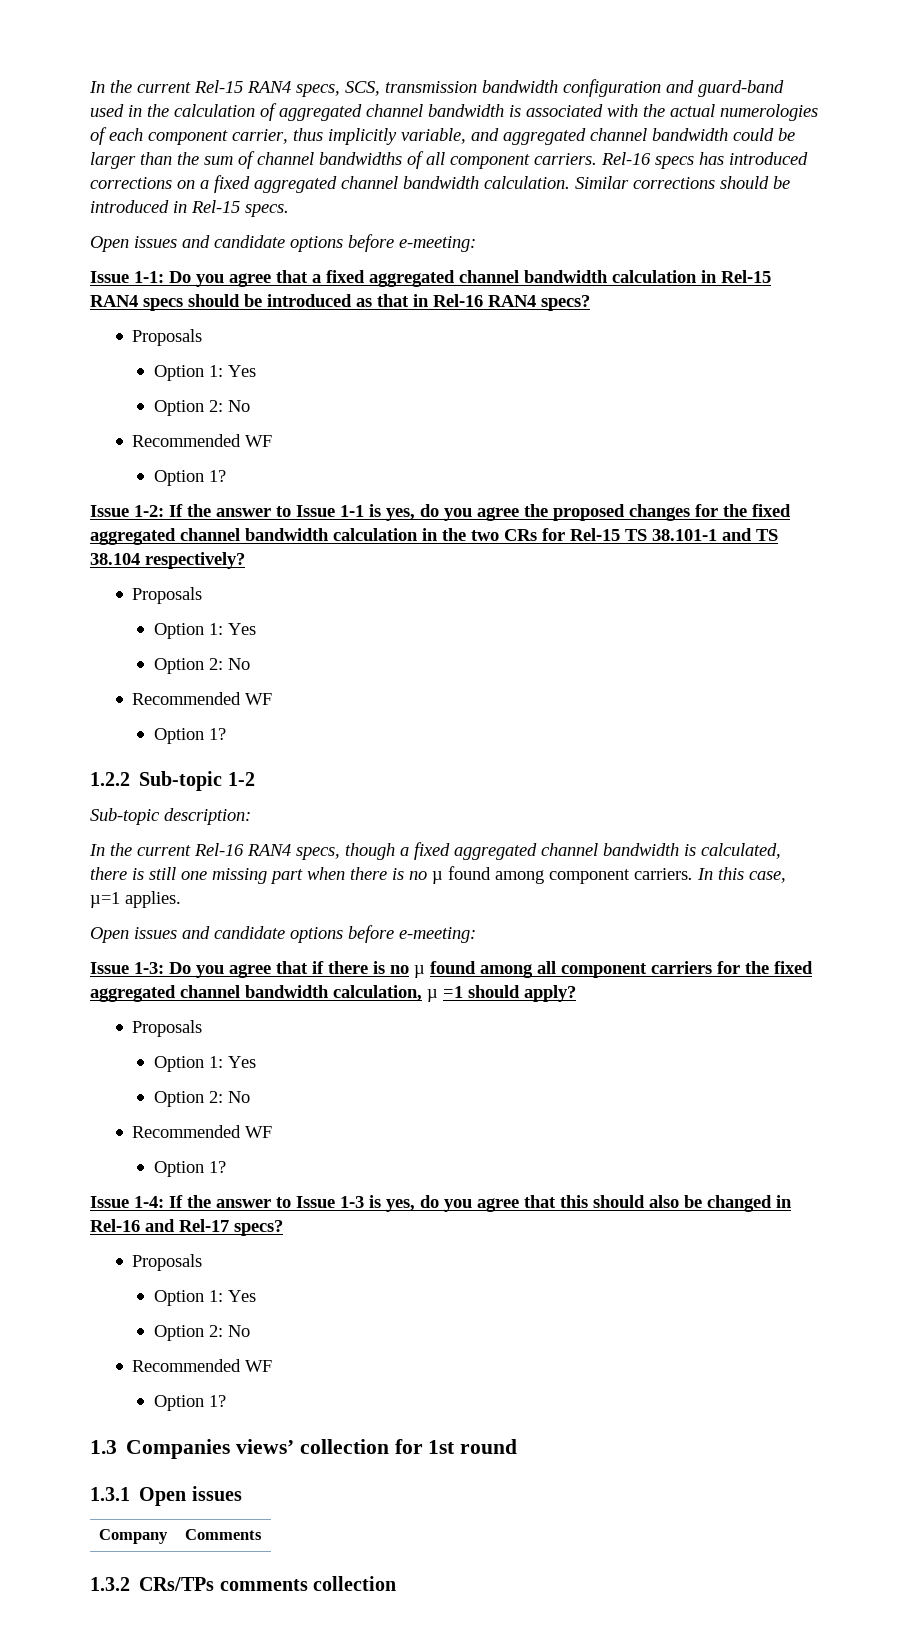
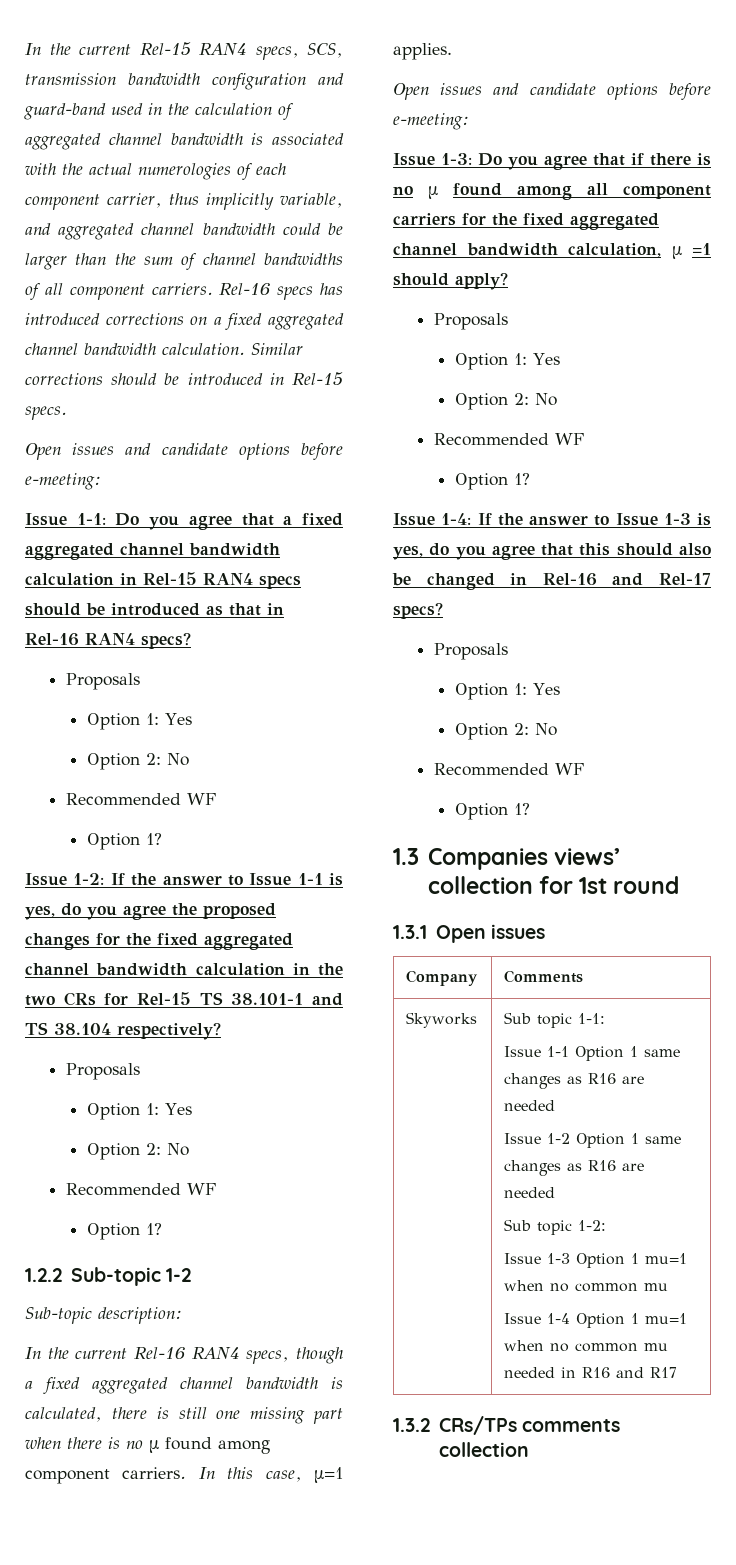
(262, 1534) none -> [406,1012,478,1028] [504,1012,606,1028] [504,1046,681,1061] [504,1073,645,1089] [504,1100,556,1111] [504,1133,682,1148] [504,1160,645,1176] [504,1187,556,1198] [504,1219,607,1235] [504,1253,688,1268] [504,1280,669,1292] [504,1313,688,1328] [504,1340,669,1352] [504,1367,678,1378] // Skyworks | Sub topic 1-1: // Issue 1-1 Option 1 same changes as R16 are needed // Issue 1-2 Option 1 same changes as R16 are needed // Sub topic 1-2: // Issue 1-3 Option 1 mu=1 when no common mu // Issue 1-4 Option 1 mu=1 when no common mu needed in R16 and R17

